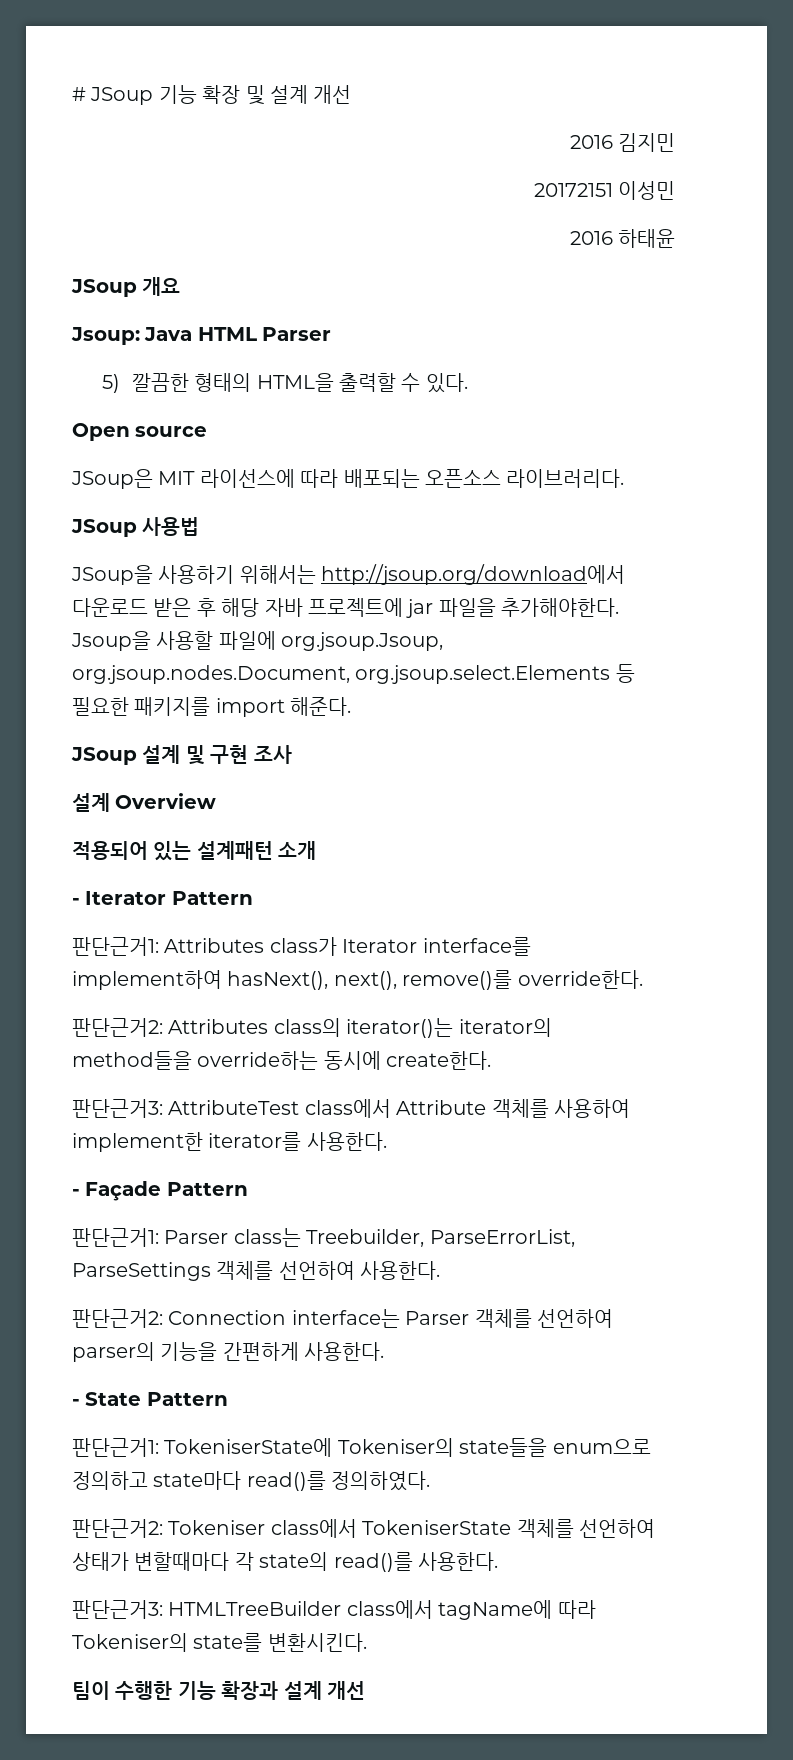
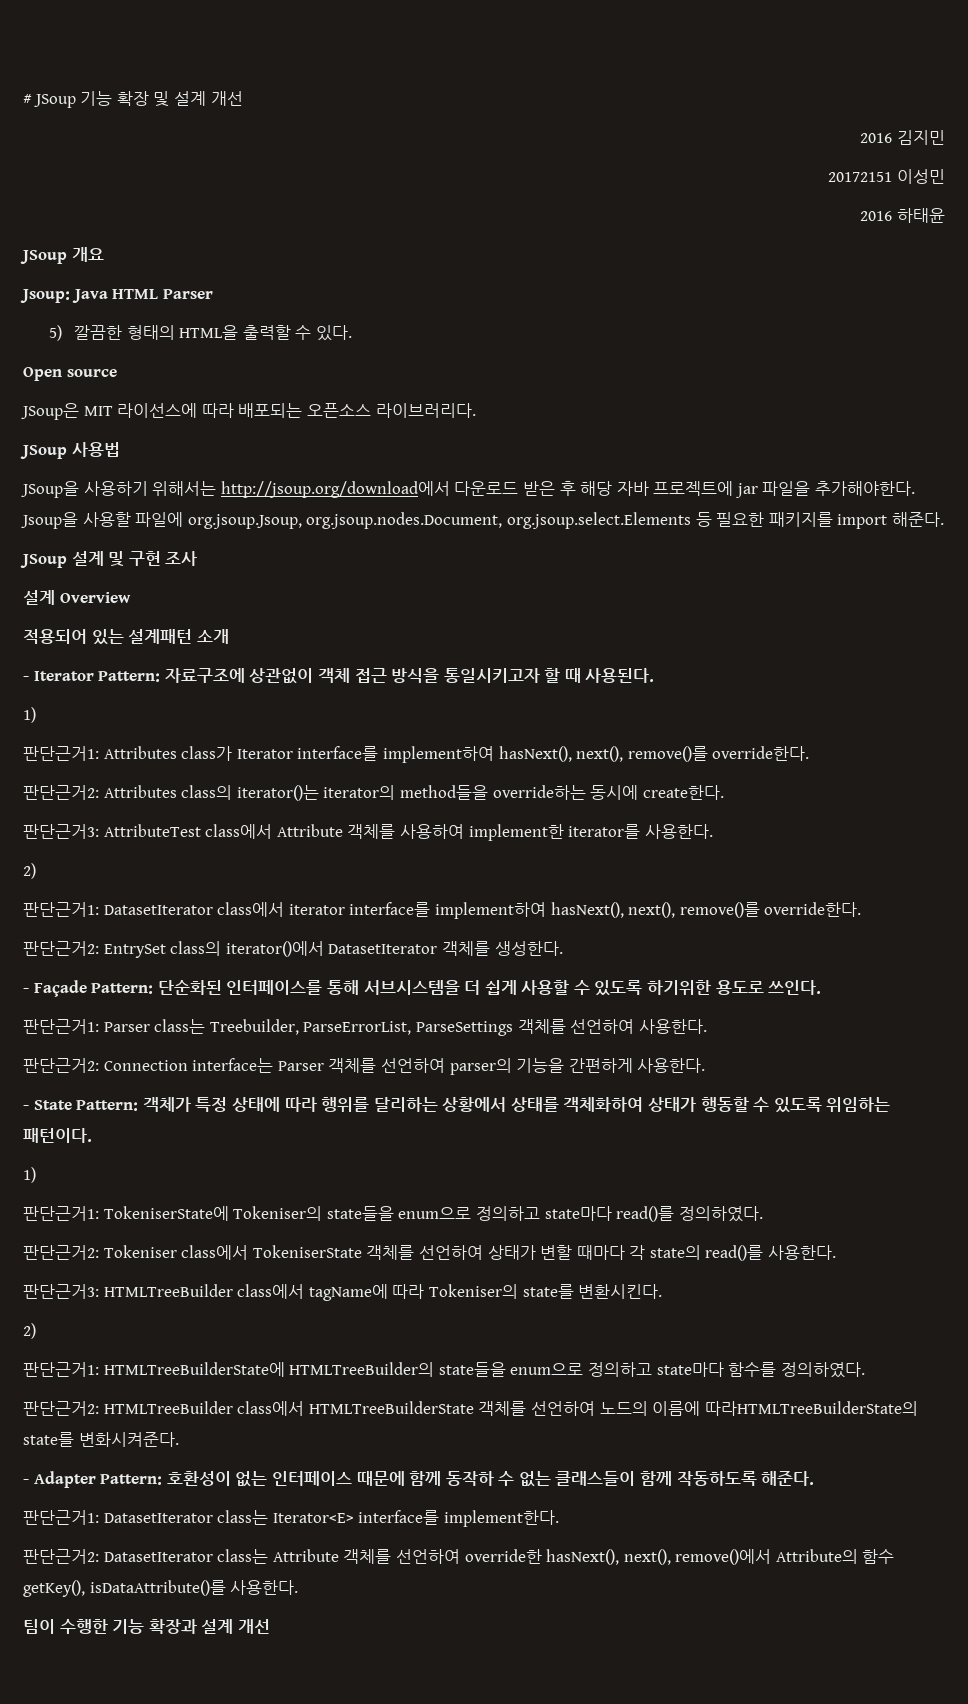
[171,891,253,905] Pattern -> [98,668,655,684] [23,707,36,723] Pattern: 자료구조에 상관없이 객체 접근 방식을 통일시키고자 할 때 사용된다. // 1)
[72,1181,248,1201] - Façade Pattern -> [23,863,36,879] [23,902,862,919] [23,941,563,958] [23,980,822,997] 2) // 판단근거1: DatasetIterator class에서 iterator interface를 implement하여 hasNext(), next(), remove()를 override한다. // 판단근거2: EntrySet class의 iterator()에서 DatasetIterator 객체를 생성한다. // - Façade Pattern: 단순화된 인터페이스를 통해 서브시스템을 더 쉽게 사용할 수 있도록 하기위한 용도로 쓰인다.
[146,1392,228,1406] Pattern -> [76,1097,891,1113] [23,1128,92,1143] [23,1167,36,1183] Pattern: 객체가 특정 상태에 따라 행위를 달리하는 상황에서 상태를 객체화하여 상태가 행동할 수 있도록 위임하는 패턴이다. // 1)
[134,1552,230,1571] 변할때마다 -> [540,1245,625,1260] 변할 때마다
(367, 1642) none -> [23,1323,36,1339] [23,1362,865,1378] [23,1401,918,1416] [23,1432,179,1447] [23,1471,815,1488] [23,1510,559,1527] [23,1549,895,1565] [23,1580,299,1597] // 2) // 판단근거1: HTMLTreeBuilderState에 HTMLTreeBuilder의 state들을 enum으로 정의하고 state마다 함수를 정의하였다. // 판단근거2: HTMLTreeBuilder class에서 HTMLTreeBuilderState 객체를 선언하여 노드의 이름에 따라HTMLTreeBuilderState의 state를 변화시켜준다. // - Adapter Pattern: 호환성이 없는 인터페이스 때문에 함께 동작하 수 없는 클래스들이 함께 작동하도록 해준다. // 판단근거1: DatasetIterator class는 Iterator<E> interface를 implement한다. // 판단근거2: DatasetIterator class는 Attribute 객체를 선언하여 override한 hasNext(), next(), remove()에서 Attribute의 함수 getKey(), isDataAttribute()를 사용한다.

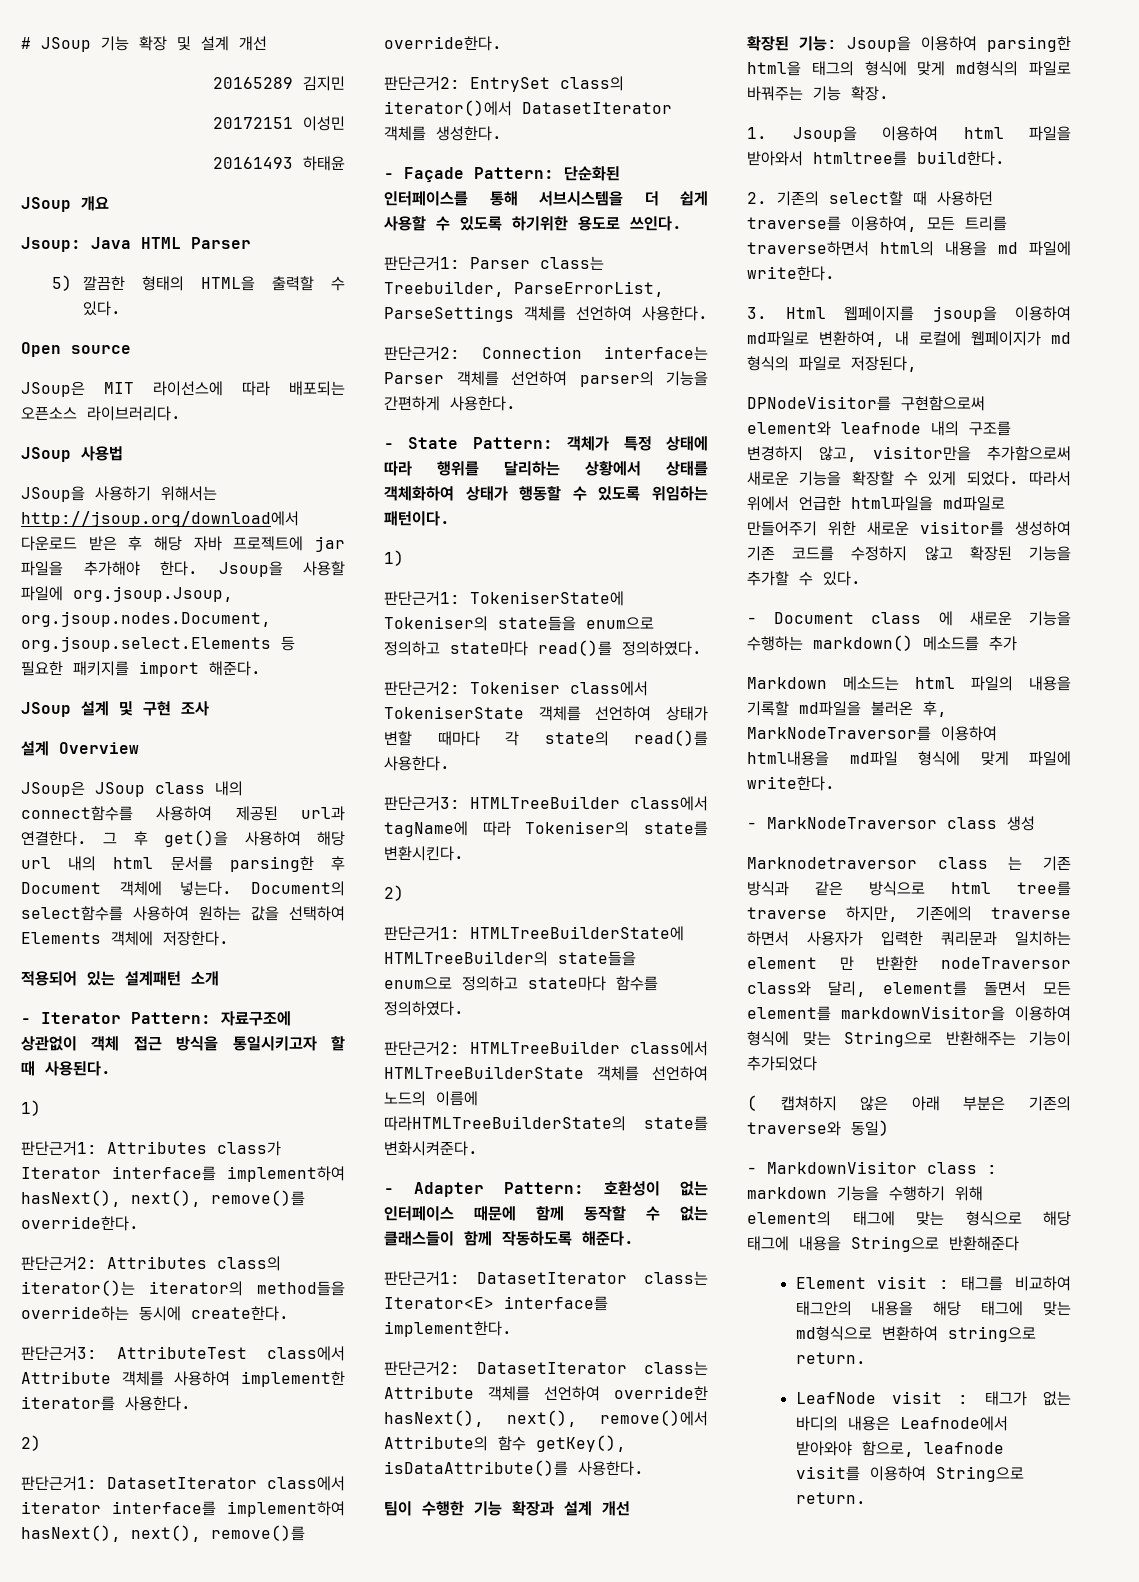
[860,133,893,143] 2016 -> [213,77,293,89] 20165289
[860,211,893,221] 2016 -> [213,157,293,169] 20161493
[815,481,916,496] 추가해야한다. -> [83,561,198,576] 추가해야 한다.
(131, 597) none -> [21,781,243,797] [21,806,345,821] [21,830,345,847] [21,856,345,872] [21,881,345,896] [21,906,345,921] [21,931,229,946] // JSoup은 JSoup class 내의 connect함수를 사용하여 제공된 url과 연결한다. 그 후 get()을 사용하여 해당 url 내의 html 문서를 parsing한 후 Document 객체에 넣는다. Document의 select함수를 사용하여 원하는 값을 선택하여 Elements 객체에 저장한다.
[445,1471,494,1486] 동작하 -> [584,1206,626,1221] 동작할
(270, 1626) none -> [747,36,1071,52] [747,61,1071,76] [747,86,889,101] [747,126,1071,142] [747,151,1005,166] [747,191,993,206] [747,216,1007,232] [747,241,1071,256] [747,266,835,281] [747,306,1071,322] [747,331,1071,347] [747,356,917,372] [747,396,985,411] [747,421,1011,436] [747,446,1071,462] [747,471,1071,486] [747,496,1005,511] [747,521,1071,536] [747,546,1071,561] [747,571,861,586] [747,611,1071,626] [747,635,1017,651] [747,676,1071,691] [747,701,947,717] [747,726,997,741] [747,751,1071,766] [747,776,835,791] [747,816,1035,831] [747,856,1071,871] [747,881,1071,896] [747,906,1071,922] [747,931,1071,946] [747,956,1071,970] [747,981,1071,997] [747,1006,1071,1021] [747,1031,1071,1047] [747,1056,817,1071] [747,1095,1071,1111] [747,1120,889,1136] [747,1161,997,1174] [747,1186,983,1201] [747,1211,1071,1226] [747,1236,1019,1252] [795,1276,1071,1291] [795,1301,1071,1316] [795,1326,1036,1342] [795,1352,866,1364] [795,1391,1071,1406] [795,1416,1008,1431] [795,1441,1004,1457] [795,1466,1024,1482] [795,1492,866,1504] // 확장된 기능: Jsoup을 이용하여 parsing한 html을 태그의 형식에 맞게 md형식의 파일로 바꿔주는 기능 확장. // 1. Jsoup을 이용하여 html 파일을 받아와서 htmltree를 build한다. // 2. 기존의 select할 때 사용하던 traverse를 이용하여, 모든 트리를 traverse하면서 html의 내용을 md 파일에 write한다. // 3. Html 웹페이지를 jsoup을 이용하여 md파일로 변환하여, 내 로컬에 웹페이지가 md 형식의 파일로 저장된다, // DPNodeVisitor를 구현함으로써 element와 leafnode 내의 구조를 변경하지 않고, visitor만을 추가함으로써 새로운 기능을 확장할 수 있게 되었다. 따라서 위에서 언급한 html파일을 md파일로 만들어주기 위한 새로운 visitor를 생성하여 기존 코드를 수정하지 않고 확장된 기능을 추가할 수 있다. // - Document class 에 새로운 기능을 수행하는 markdown() 메소드를 추가 // Markdown 메소드는 html 파일의 내용을 기록할 md파일을 불러온 후, MarkNodeTraversor를 이용하여 html내용을 md파일 형식에 맞게 파일에 write한다. // - MarkNodeTraversor class 생성 // Marknodetraversor class 는 기존 방식과 같은 방식으로 html tree를 traverse 하지만, 기존에의 traverse 하면서 사용자가 입력한 쿼리문과 일치하는 element 만 반환한 nodeTraversor class와 달리, element를 돌면서 모든 element를 markdownVisitor을 이용하여 형식에 맞는 String으로 반환해주는 기능이 추가되었다 // ( 캡쳐하지 않은 아래 부분은 기존의 traverse와 동일) // - MarkdownVisitor class : markdown 기능을 수행하기 위해 element의 태그에 맞는 형식으로 해당 태그에 내용을 String으로 반환해준다 // Element visit : 태그를 비교하여 태그안의 내용을 해당 태그에 맞는 md형식으로 변환하여 string으로 return. // LeafNode visit : 태그가 없는 바디의 내용은 Leafnode에서 받아와야 함으로, leafnode visit를 이용하여 String으로 return.

